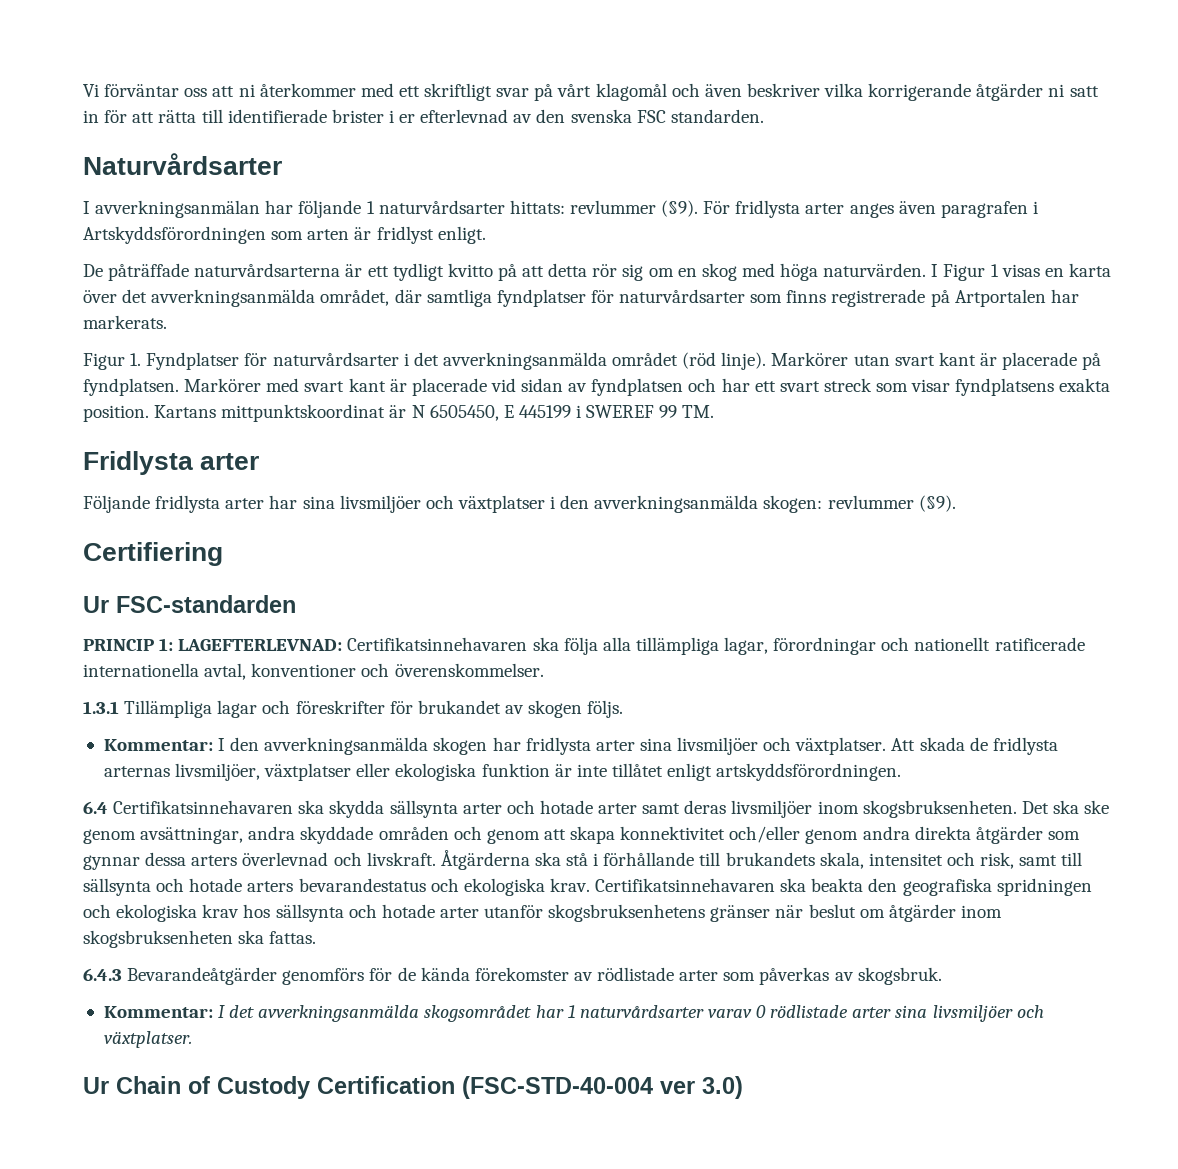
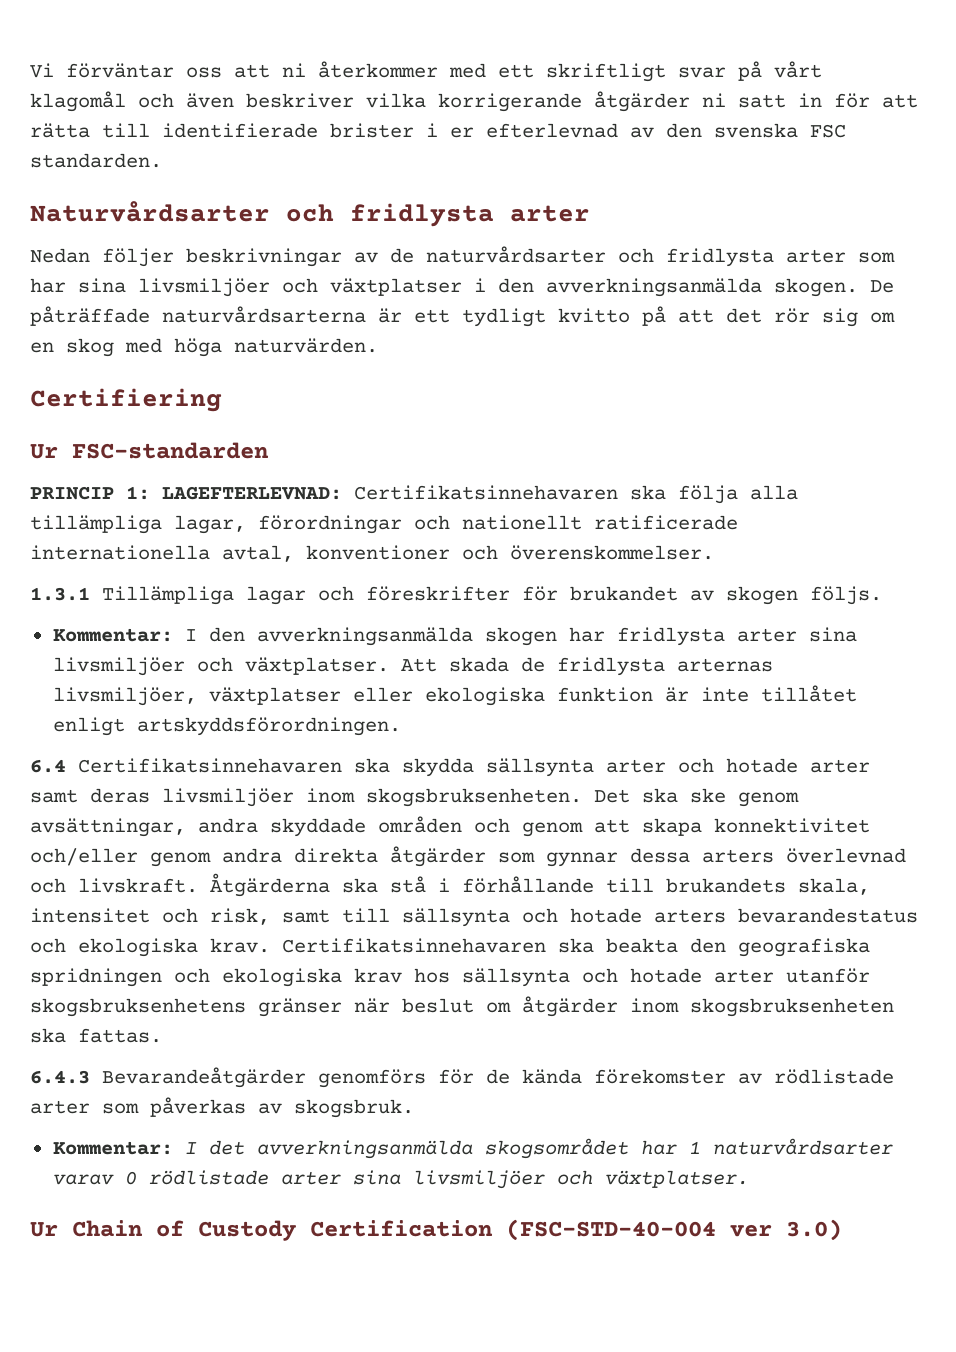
[83,200,1038,218] [83,226,486,244] // I avverkningsanmälan har följande 1 naturvårdsarter hittats: revlummer (§9). För fridlysta arter anges även paragrafen i Artskyddsförordningen som arten är fridlyst enligt. // -> [286,203,590,227] [30,246,895,267] [30,278,858,297] och fridlysta arter // Nedan följer beskrivningar av de naturvårdsarter och fridlysta arter som har sina livsmiljöer och växtplatser i den avverkningsanmälda skogen.
[548,263,588,277] detta -> [726,308,762,323] det
[931,263,1111,281] [83,289,1079,307] [83,315,167,329] [83,352,1102,370] [83,378,1111,396] [83,404,715,422] [83,451,260,475] [83,495,956,513] I Figur 1 visas en karta över det avverkningsanmälda området, där samtliga fyndplatser för naturvårdsarter som finns registrerade på Artportalen har markerats. // Figur 1. Fyndplatser för naturvårdsarter i det avverkningsanmälda området (röd linje). Markörer utan svart kant är placerade på fyndplatsen. Markörer med svart kant är placerade vid sidan av fyndplatsen och har ett svart streck som visar fyndplatsens exakta position. Kartans mittpunktskoordinat är N 6505450, E 445199 i SWEREF 99 TM. // Fridlysta arter // Följande fridlysta arter har sina livsmiljöer och växtplatser i den avverkningsanmälda skogen: revlummer (§9). -> (378, 345) none

